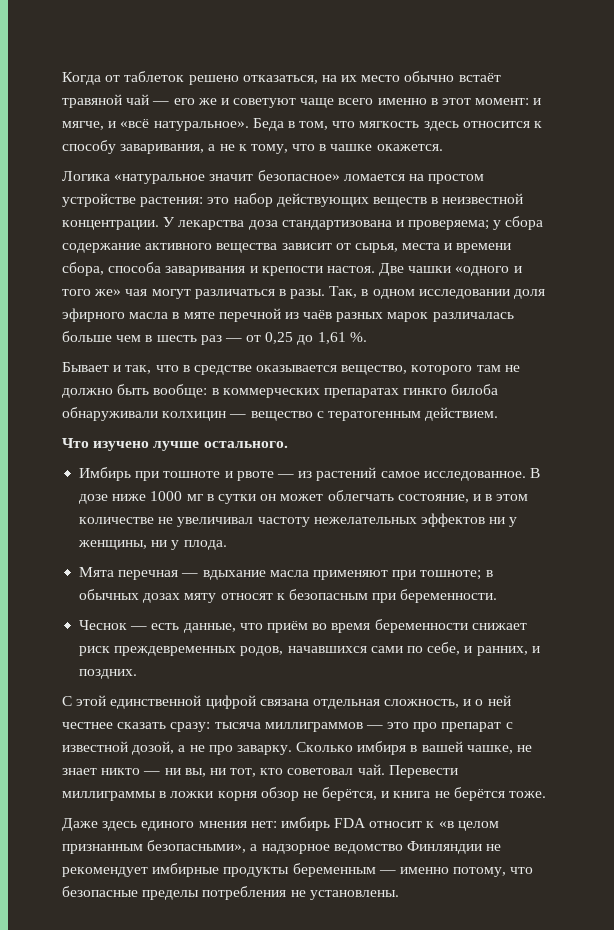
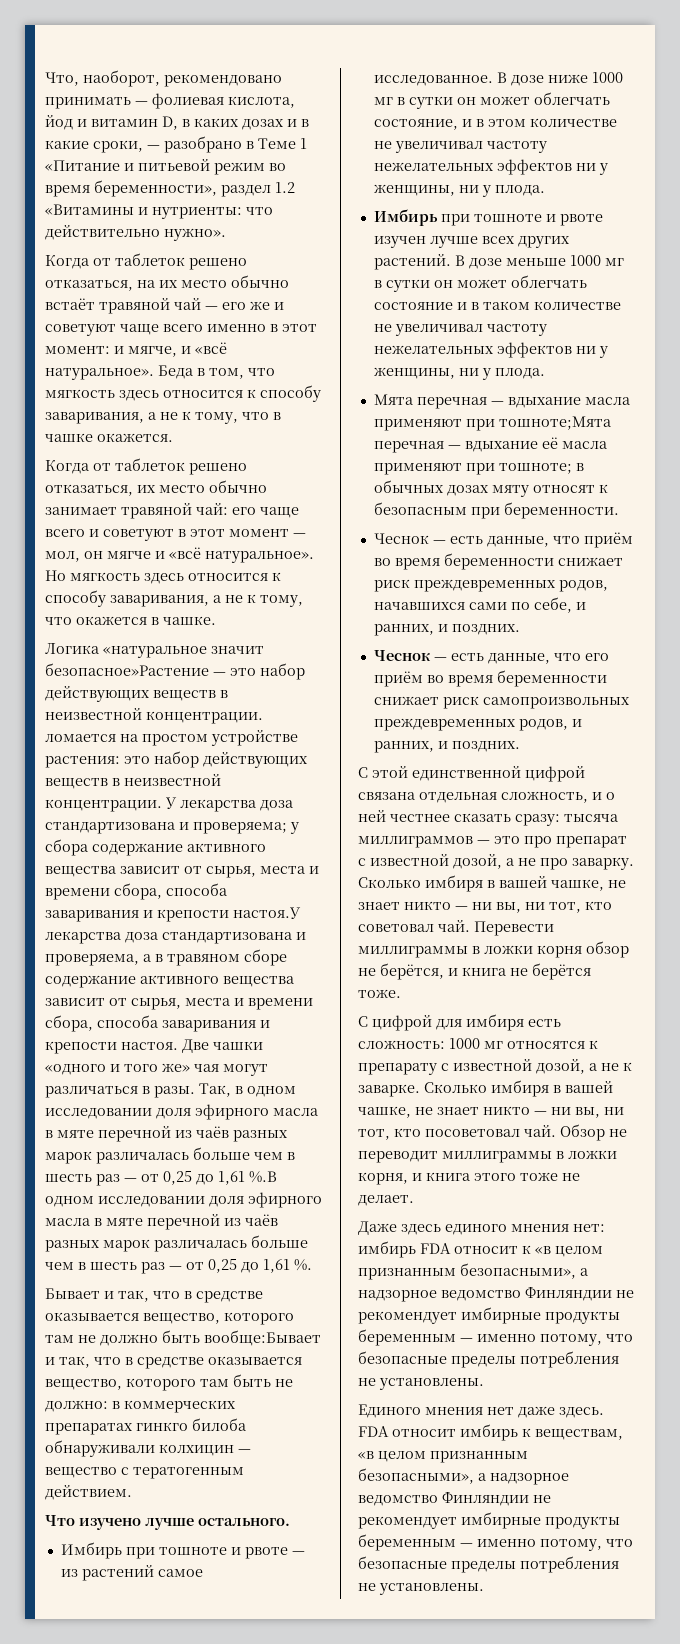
(62, 78) none -> [45,70,282,87] [45,93,295,109] [45,115,309,130] [45,136,307,153] [45,159,286,175] [45,180,295,197] [45,204,273,219] [45,225,226,241] Что, наоборот, рекомендовано принимать — фолиевая кислота, йод и витамин D, в каких дозах и в какие сроки, — разобрано в Теме 1 «Питание и питьевой режим во время беременности», раздел 1.2 «Витамины и нутриенты: что действительно нужно». //
[62,170,340,184] Логика «натуральное значит безопасное» -> [45,458,247,475] [45,480,267,496] [45,503,299,519] [45,529,306,541] [45,547,314,563] [45,570,281,584] [45,590,303,607] [45,616,216,625] [45,643,264,658] [45,663,305,680] [45,686,228,702] [45,708,263,724] Когда от таблеток решено отказаться, их место обычно занимает травяной чай: его чаще всего и советуют в этот момент — мол, он мягче и «всё натуральное». Но мягкость здесь относится к способу заваривания, а не к тому, что окажется в чашке. // Логика «натуральное значит безопасное»Растение — это набор действующих веществ в неизвестной концентрации.
(323, 271) none -> [233,907,301,919] [45,931,306,944] [45,949,287,966] [45,975,294,988] [45,998,313,1010] [45,1015,270,1032] [45,1041,117,1054] настоя.У лекарства доза стандартизована и проверяема, а в травяном сборе содержание активного вещества зависит от сырья, места и времени сбора, способа заваривания и крепости
(346, 338) none -> [249,1171,277,1183] [45,1192,322,1208] [45,1214,278,1230] [45,1235,308,1252] [45,1259,290,1274] %.В одном исследовании доля эфирного масла в мяте перечной из чаёв разных марок различалась больше чем в шесть раз — от 0,25 до 1,61
[153,384,208,398] вообще: -> [204,1330,321,1346] [45,1356,302,1369] [45,1374,293,1391] [45,1400,108,1412] вообще:Бывает и так, что в средстве оказывается вещество, которого там быть не должно:
(227, 545) none -> [373,209,603,226] [373,236,570,248] [373,254,624,270] [373,275,587,292] [373,301,621,310] [373,324,547,336] [373,342,608,358] [373,367,545,380] // Имбирь при тошноте и рвоте изучен лучше всех других растений. В дозе меньше 1000 мг в сутки он может облегчать состояние и в таком количестве не увеличивал частоту нежелательных эффектов ни у женщины, ни у плода.
(417, 575) none -> [498,416,611,430] [373,437,607,453] [373,463,495,475] тошноте;Мята перечная — вдыхание её масла применяют при
(138, 674) none -> [373,650,609,664] [373,670,607,687] [373,696,630,709] [373,718,582,731] [373,741,520,753] // Чеснок — есть данные, что его приём во время беременности снижает риск самопроизвольных преждевременных родов, и ранних, и поздних.
(547, 794) none -> [358,1014,561,1031] [358,1038,598,1049] [358,1059,632,1075] [358,1080,613,1097] [358,1106,624,1118] [358,1124,627,1141] [358,1150,617,1163] [358,1172,580,1185] [358,1195,414,1206] // С цифрой для имбиря есть сложность: 1000 мг относятся к препарату с известной дозой, а не к заварке. Сколько имбиря в вашей чашке, не знает никто — ни вы, ни тот, кто посоветовал чай. Обзор не переводит миллиграммы в ложки корня, и книга этого тоже не делает.
(399, 895) none -> [358,1404,604,1418] [358,1424,623,1441] [358,1451,528,1463] [358,1468,569,1485] [358,1492,551,1506] [358,1512,620,1529] [358,1534,633,1551] [358,1556,619,1573] [358,1583,484,1595] // Единого мнения нет даже здесь. FDA относит имбирь к веществам, «в целом признанным безопасными», а надзорное ведомство Финляндии не рекомендует имбирные продукты беременным — именно потому, что безопасные пределы потребления не установлены.

